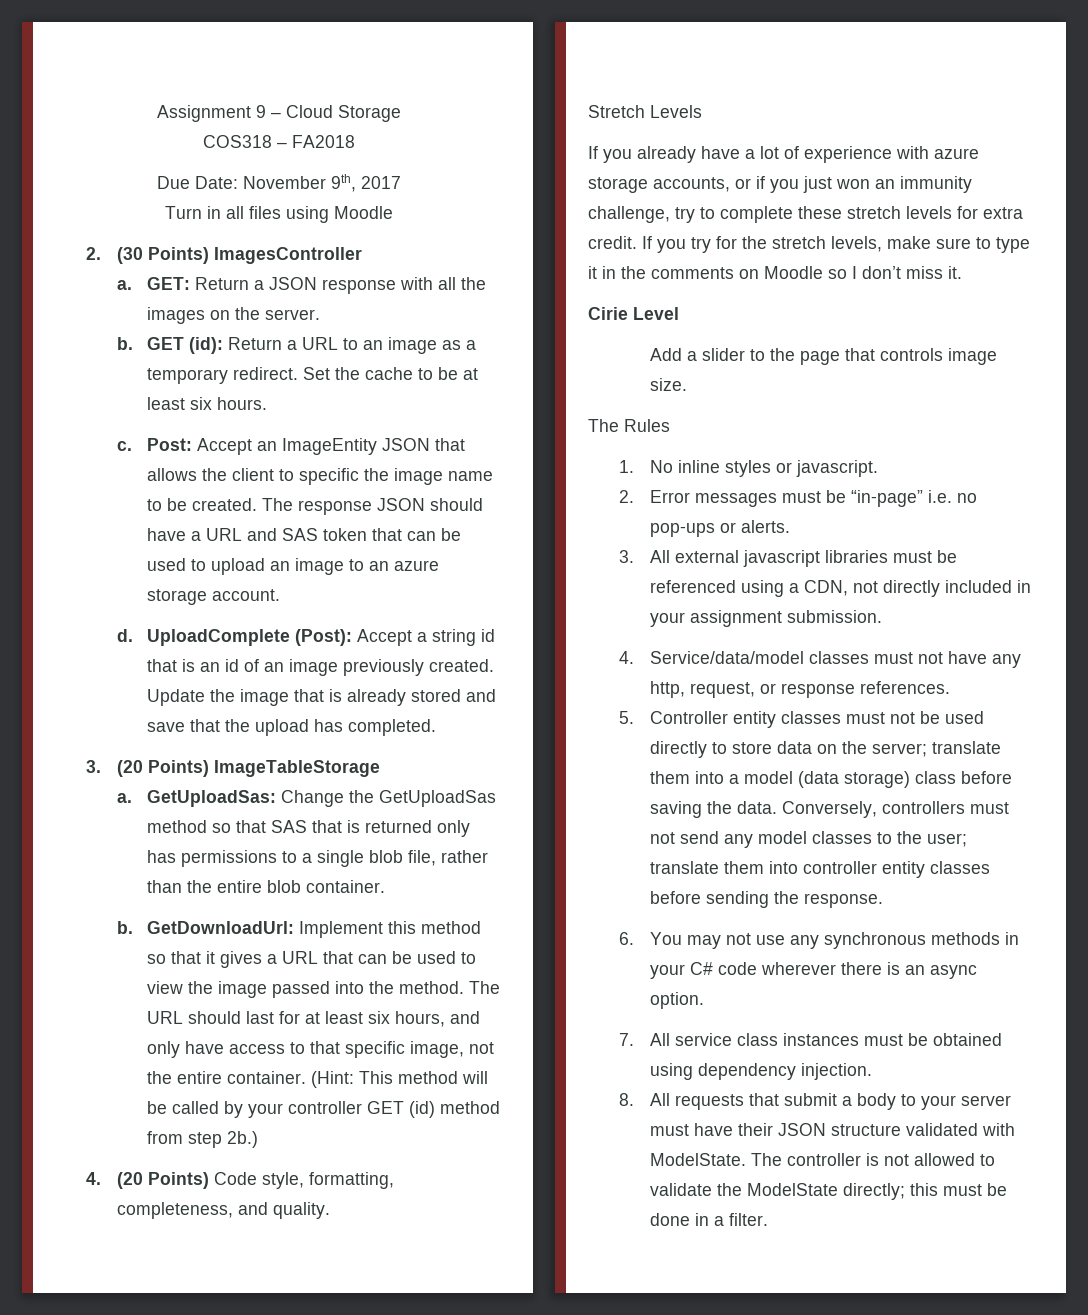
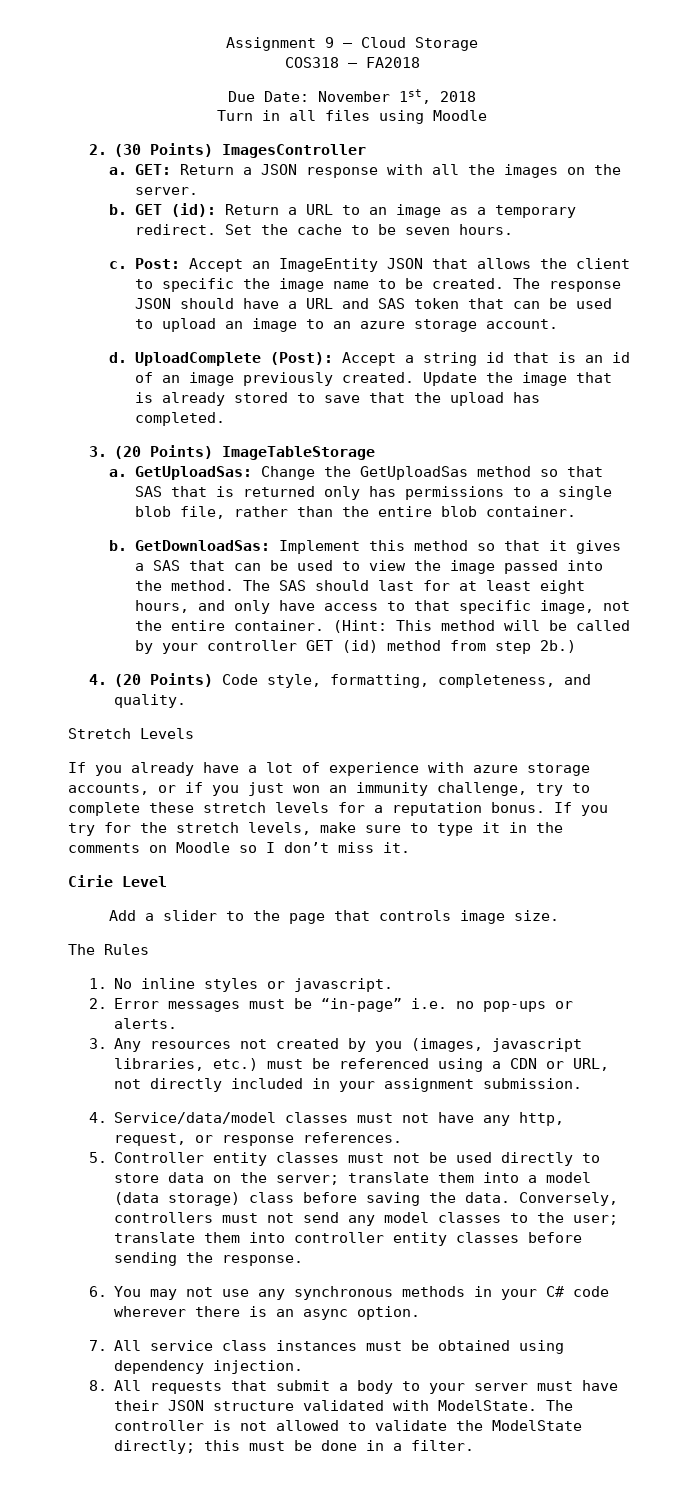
[330,174,401,192] 9th, 2017 -> [399,89,476,104] 1st, 2018
[463,368,479,380] [147,397,213,410] at least six -> [404,227,450,235] seven
[466,689,497,702] and -> [296,393,315,403] to
[147,921,295,934] GetDownloadUrl: -> [134,540,270,551] GetDownloadSas:
[282,951,319,964] URL -> [152,560,180,571] SAS
[147,1011,184,1024] URL -> [278,580,306,591] SAS
[368,1011,391,1024] six -> [539,580,585,594] eight
[983,207,1023,219] [588,236,637,249] extra credit. -> [374,802,545,816] a reputation bonus.
[649,550,888,567] All external javascript libraries -> [114,1038,583,1052] [114,1058,259,1071] Any resources not created by you (images, javascript libraries, etc.)
[803,580,848,596] CDN, -> [510,1058,610,1071] CDN or URL,

